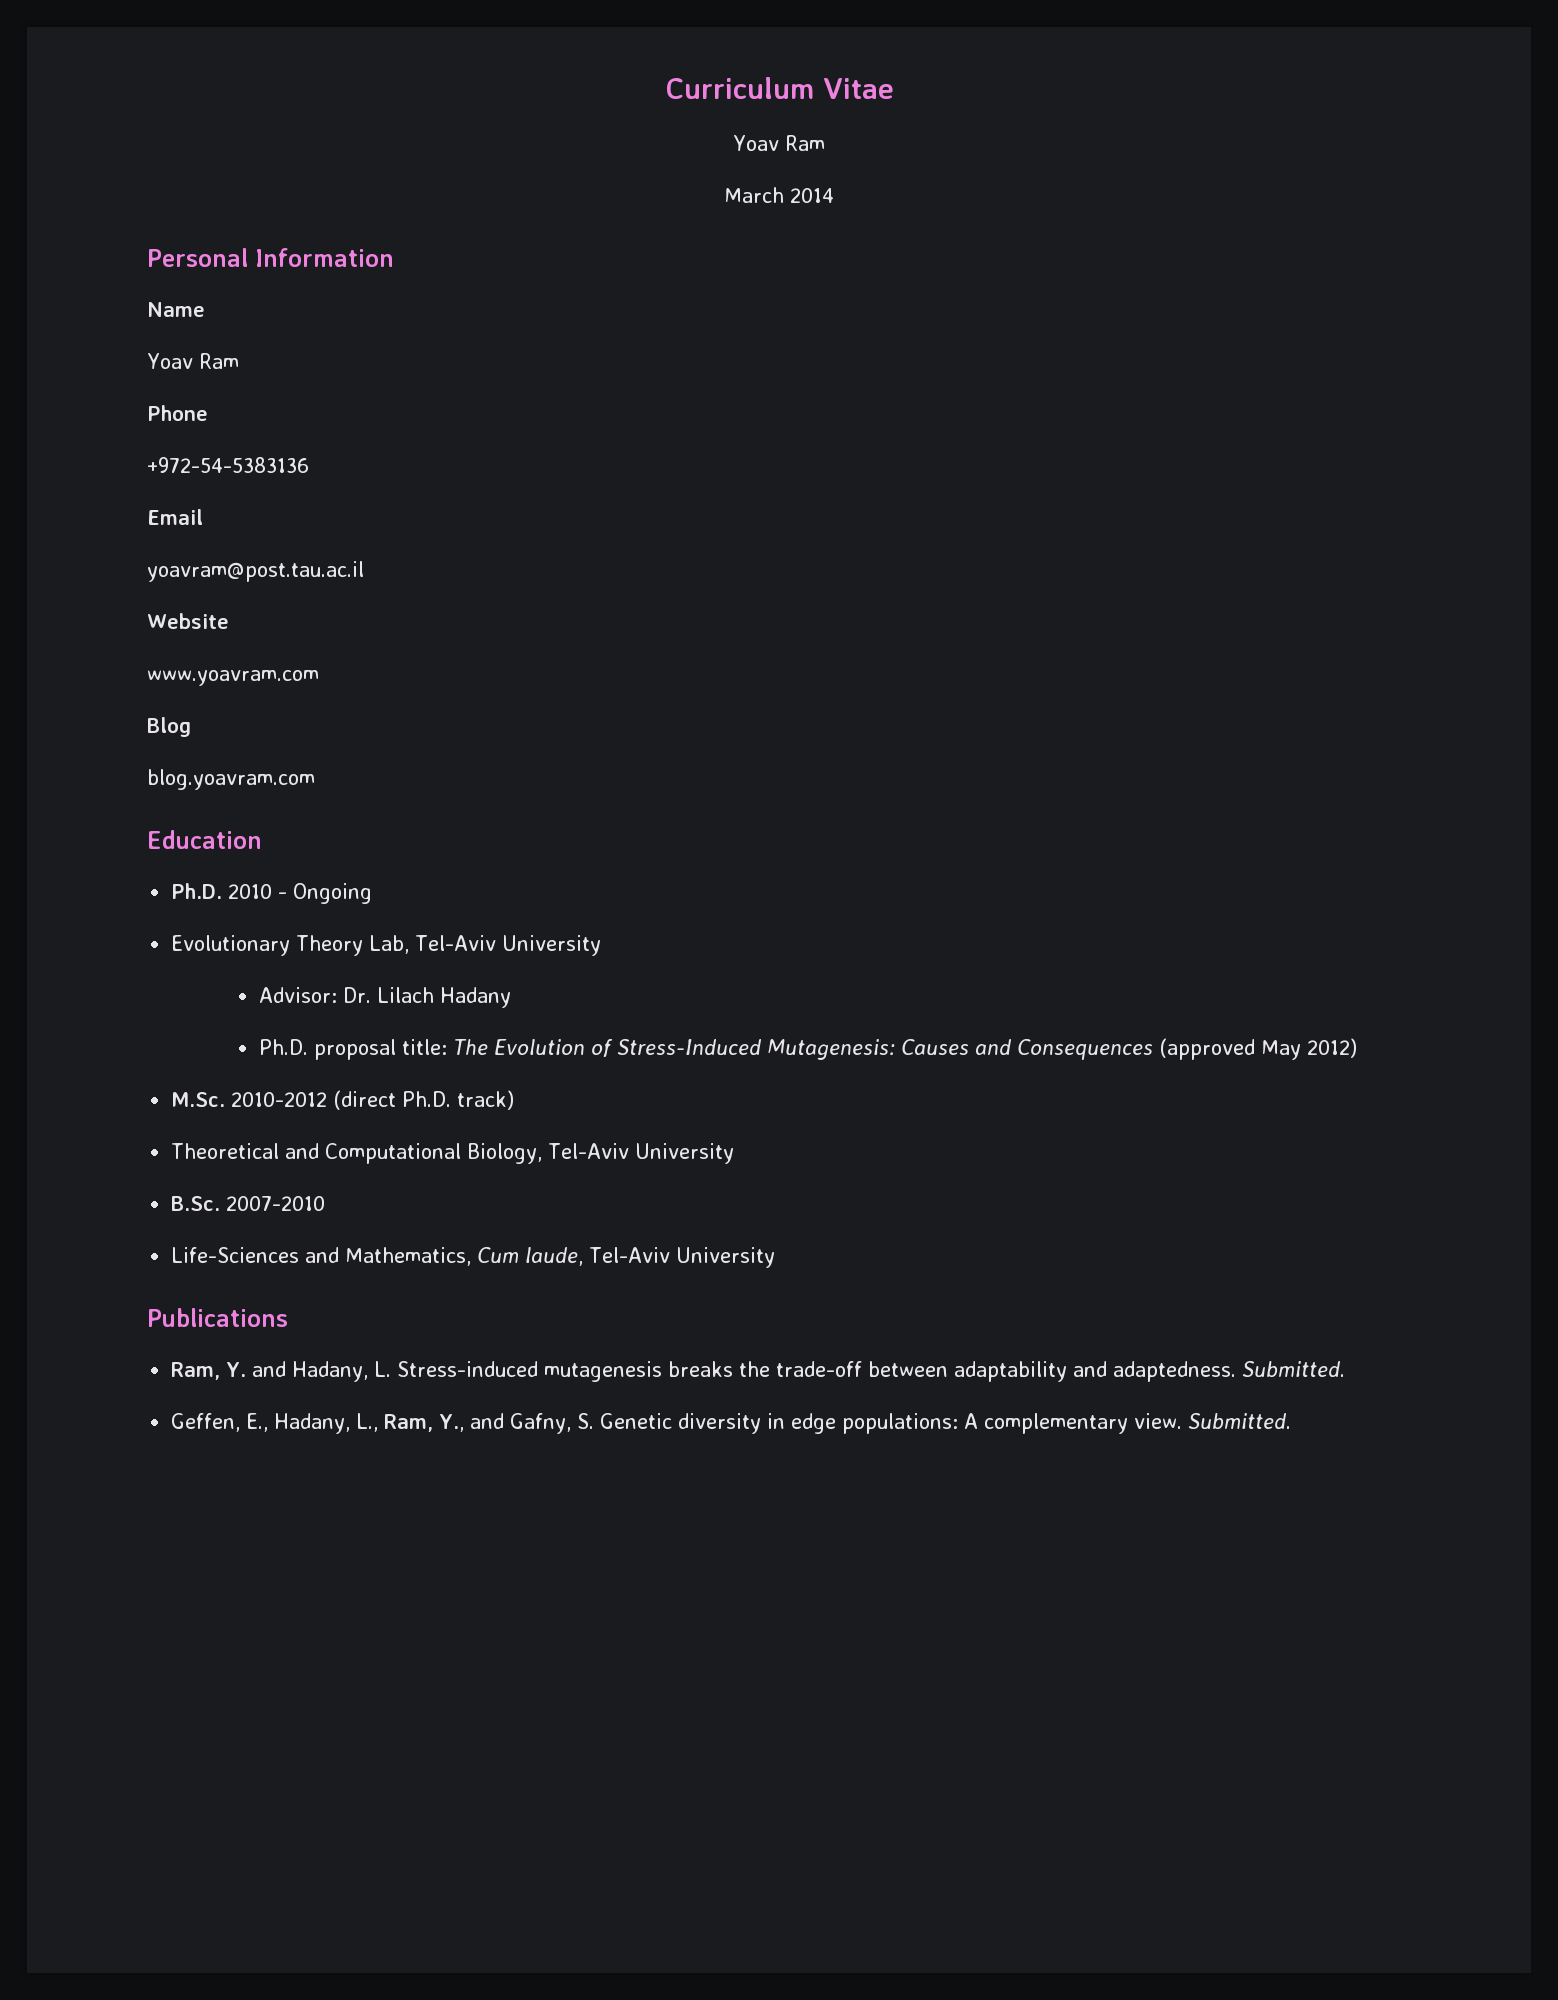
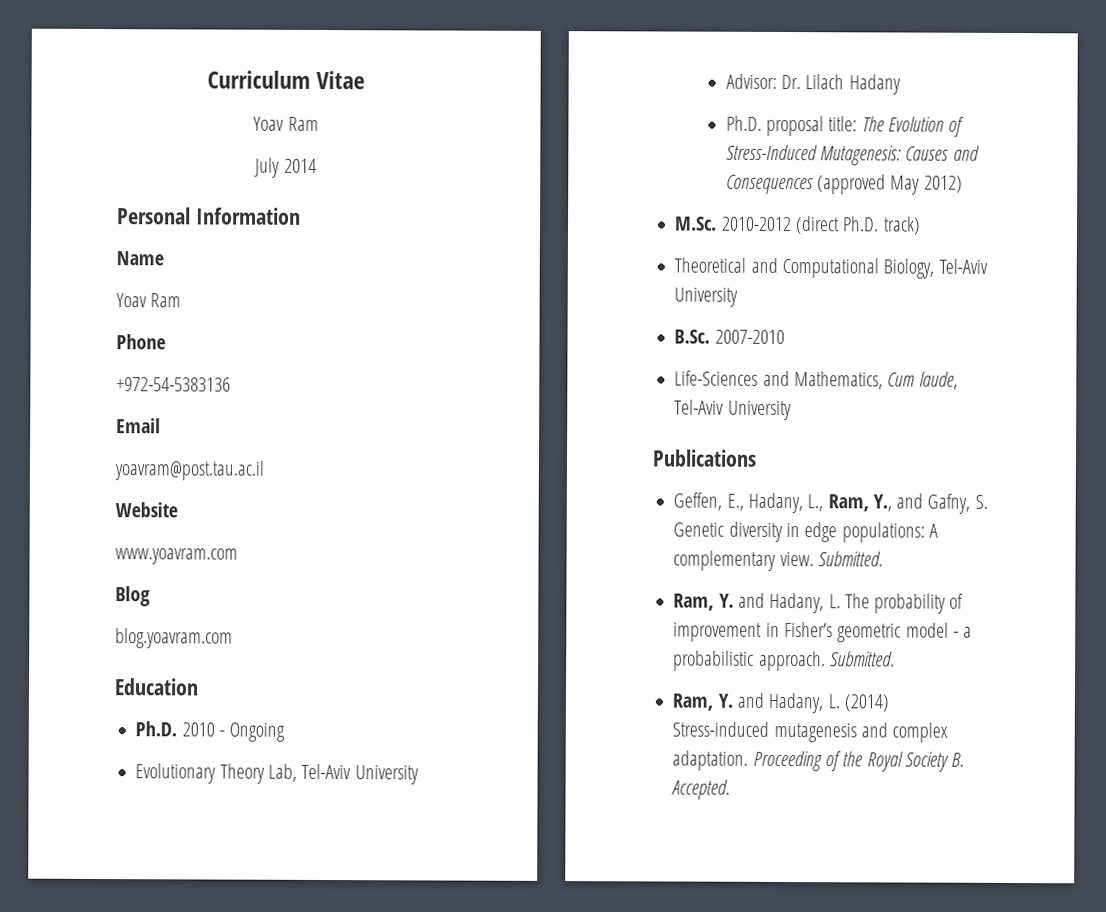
[724,187,784,203] March -> [254,157,281,178] July
[171,1361,1346,1382] // Ram, Y. and Hadany, L. Stress-induced mutagenesis breaks the trade-off between adaptability and adaptedness. Submitted. -> (757, 458) none
(1292, 1421) none -> [673,592,964,614] [673,622,973,643] [673,650,895,672] [672,692,889,714] [672,721,949,743] [672,750,965,772] [671,779,731,800] // Ram, Y. and Hadany, L. The probability of improvement in Fisher’s geometric model - a probabilistic approach. Submitted. // Ram, Y. and Hadany, L. (2014) Stress-induced mutagenesis and complex adaptation. Proceeding of the Royal Society B. Accepted.

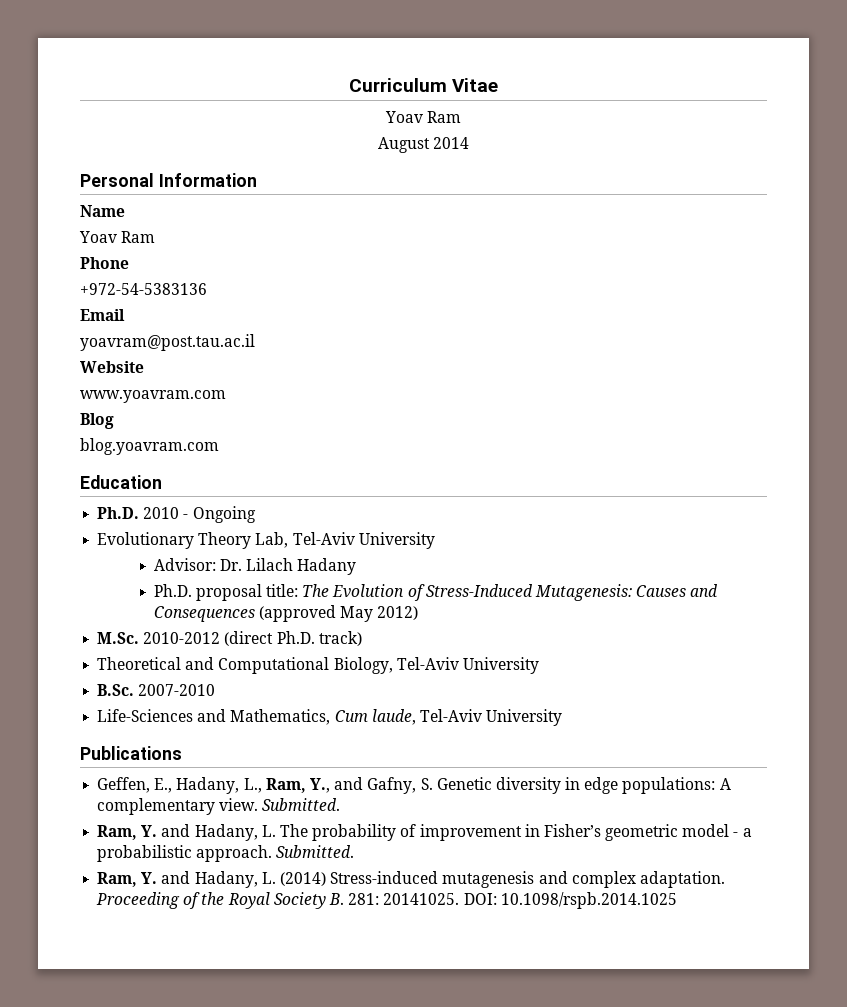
[254,157,281,178] July -> [377,137,430,153] August
[671,779,731,800] Accepted. -> [348,892,677,909] 281: 20141025. DOI: 10.1098/rspb.2014.1025

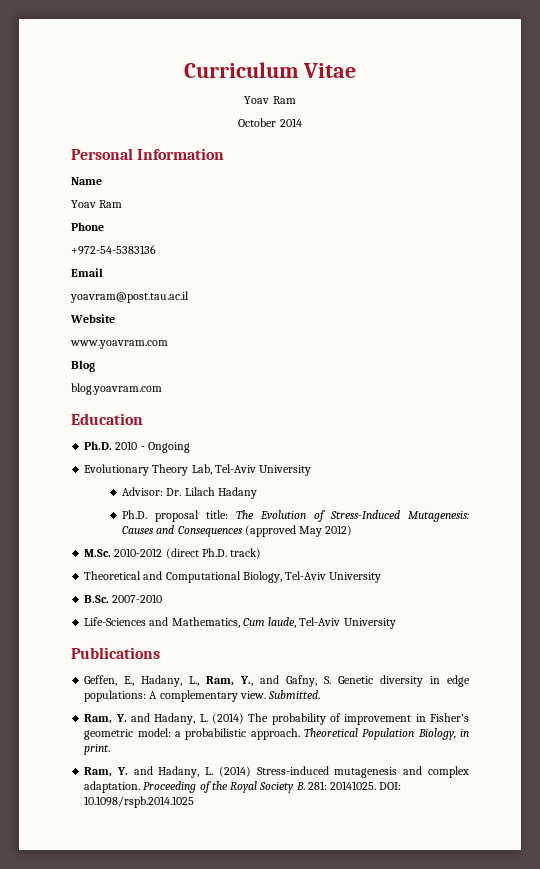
[377,137,430,153] August -> [238,118,277,127] October
(276, 831) none -> [211,713,244,724] (2014)
[682,824,739,837] model - -> [137,728,171,737] model:
[276,845,355,858] Submitted. -> [303,728,470,740] [84,744,111,755] Theoretical Population Biology, in print.

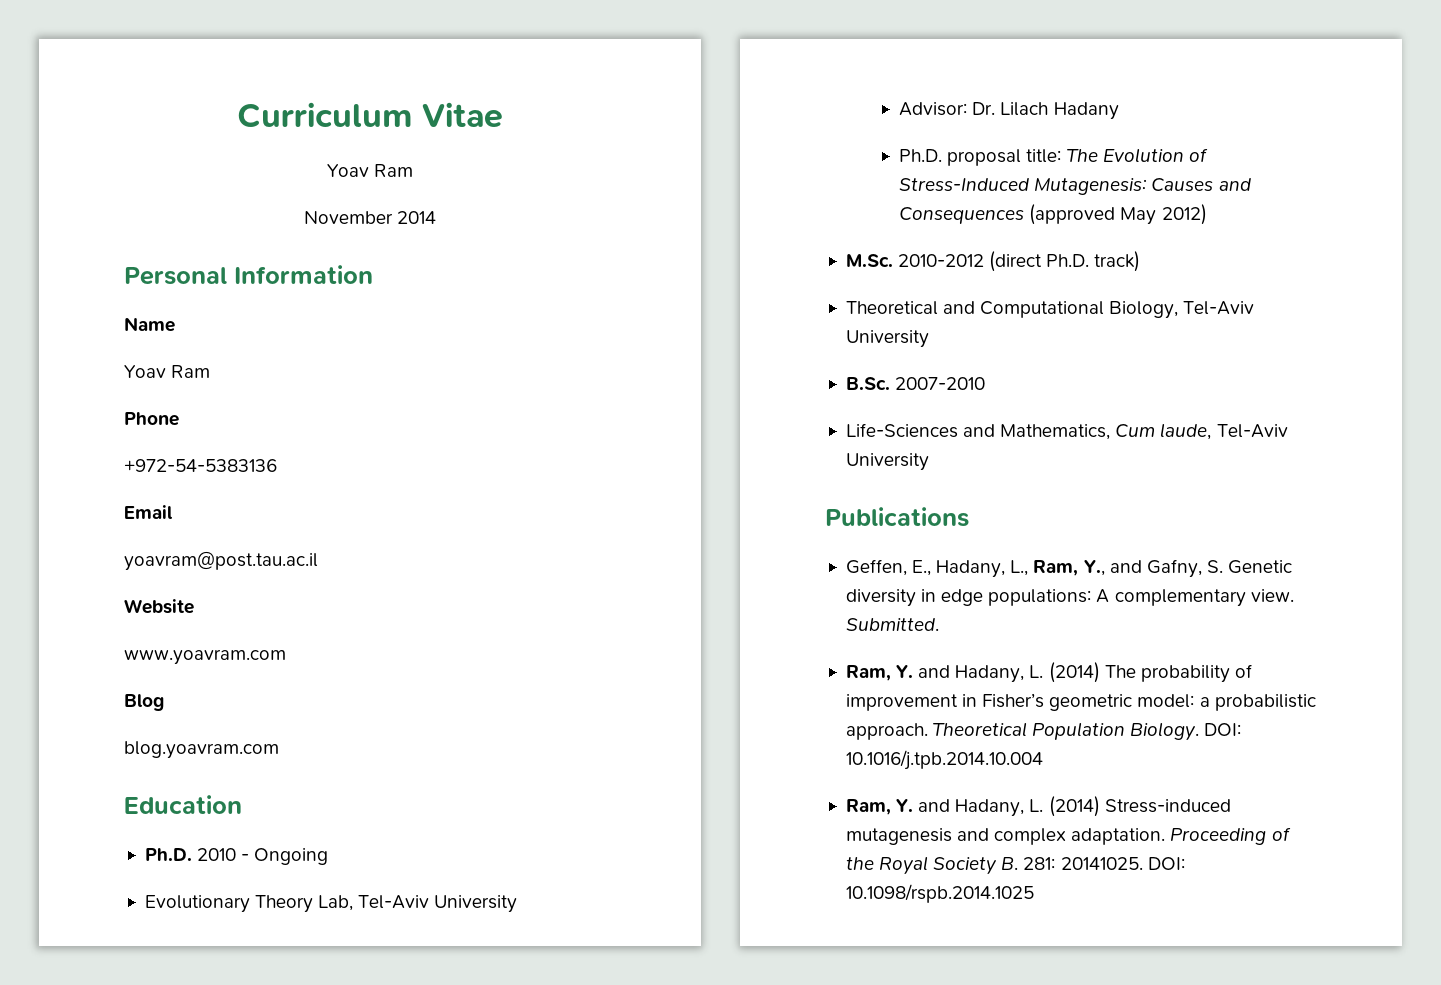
[238,118,277,127] October -> [303,211,393,224] November
[417,728,470,740] [84,744,111,755] Biology, in print. -> [1130,722,1242,741] [845,750,1043,770] Biology. DOI: 10.1016/j.tpb.2014.10.004

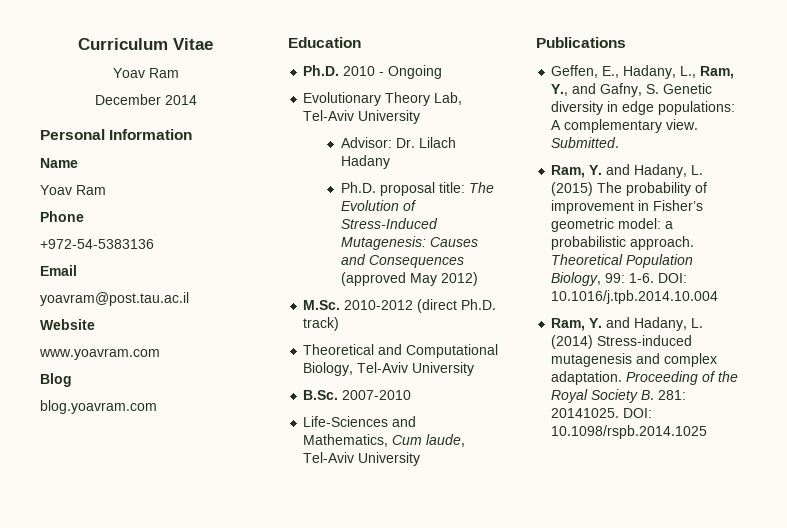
[303,211,393,224] November -> [94,94,161,105] December
[1048,662,1100,683] (2014) -> [551,182,594,196] (2015)
[1130,722,1200,741] Biology. -> [551,272,655,286] Biology, 99: 1-6.

